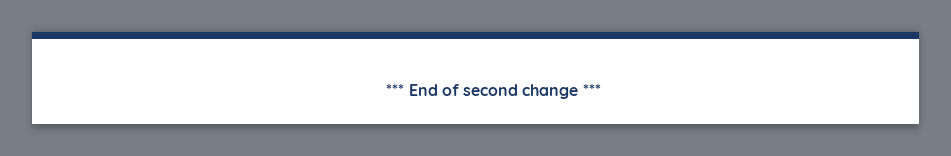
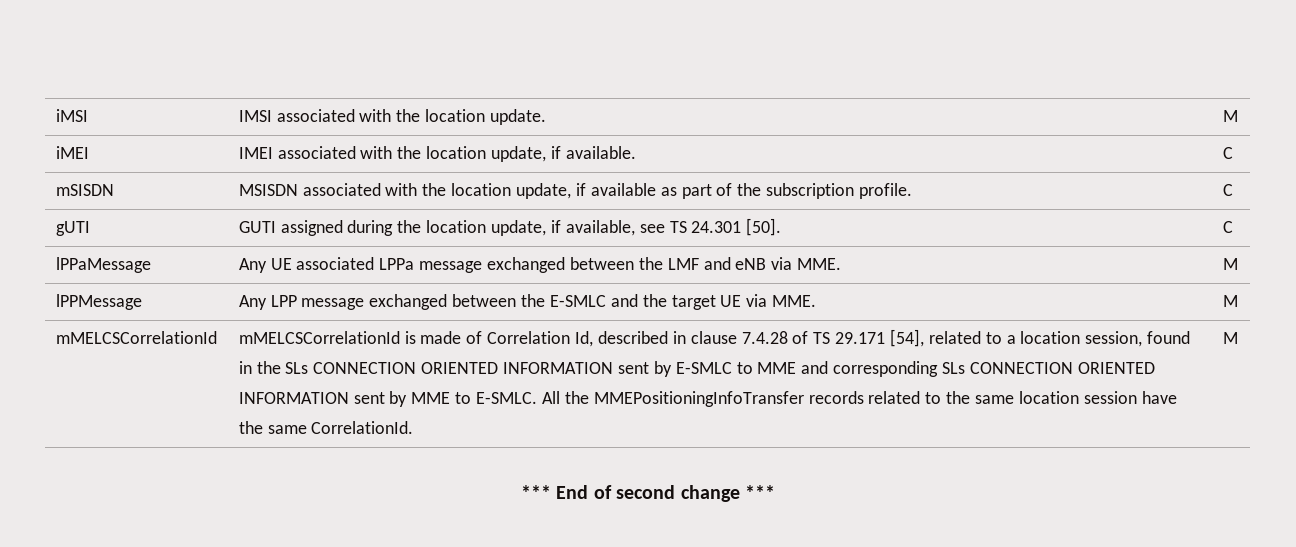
(386, 90) none -> [55,109,88,122] [238,109,547,125] [1222,110,1238,122] [55,146,89,159] [238,146,636,162] [1222,147,1233,159] [55,184,114,196] [238,183,912,199] [1222,184,1233,196] [55,221,90,236] [238,218,782,236] [1222,221,1233,233] [55,257,151,273] [238,257,842,273] [1222,258,1238,270] [55,294,142,310] [238,294,817,310] [1222,295,1238,307] [55,331,217,344] [238,329,1191,347] [238,361,1155,377] [238,391,1177,407] [238,421,414,434] [1222,332,1238,344] iMSI | IMSI associated with the location update. | M // iMEI | IMEI associated with the location update, if available. | C // mSISDN | MSISDN associated with the location update, if available as part of the subscription profile. | C // gUTI | GUTI assigned during the location update, if available, see TS 24.301 [50]. | C // lPPaMessage | Any UE associated LPPa message exchanged between the LMF and eNB via MME. | M // lPPMessage | Any LPP message exchanged between the E-SMLC and the target UE via MME. | M // mMELCSCorrelationId | mMELCSCorrelationId is made of Correlation Id, described in clause 7.4.28 of TS 29.171 [54], related to a location session, found in the SLs CONNECTION ORIENTED INFORMATION sent by E-SMLC to MME and corresponding SLs CONNECTION ORIENTED INFORMATION sent by MME to E-SMLC. All the MMEPositioningInfoTransfer records related to the same location session have the same CorrelationId. | M //

